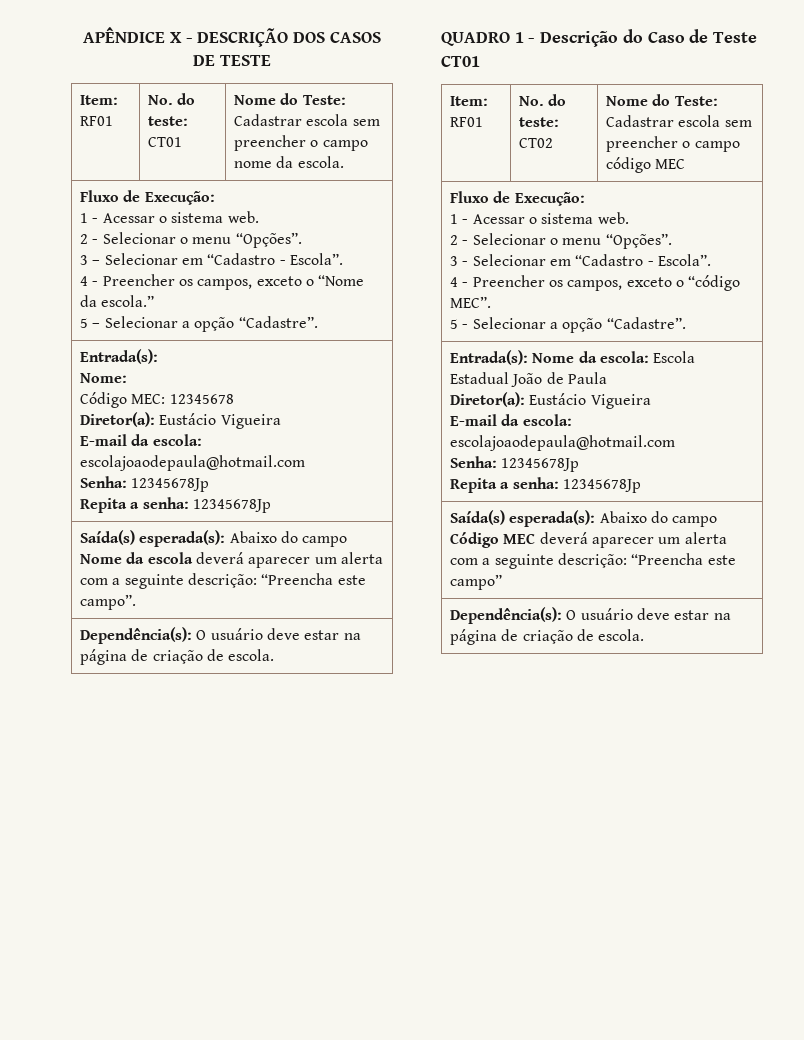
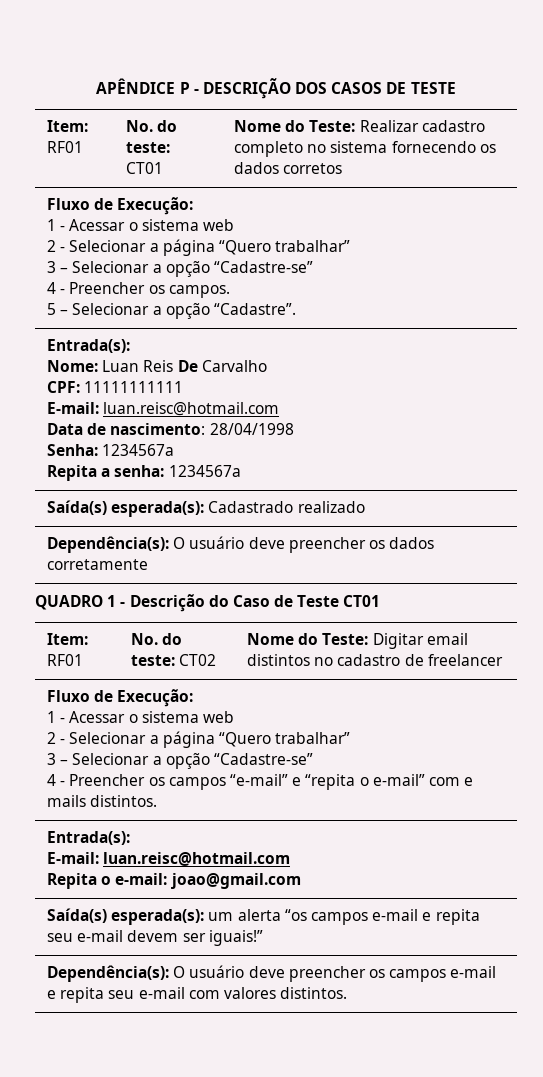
[169,32,182,43] X -> [179,82,190,94] P
[233,114,380,126] [233,135,368,151] [233,156,344,168] [79,190,215,205] [79,211,259,223] [79,232,302,248] [79,253,343,265] [79,274,365,290] [79,295,155,307] Cadastrar escola sem preencher o campo nome da escola. // Fluxo de Execução: // 1 - Acessar o sistema web. // 2 - Selecionar o menu “Opções”. // 3 – Selecionar em “Cadastro - Escola”. // 4 - Preencher os campos, exceto o “Nome da escola.” -> [359,120,485,132] [234,141,496,157] [234,162,343,174] [47,197,194,215] [47,219,234,231] [47,239,351,256] [47,261,313,277] [47,282,230,298] Realizar cadastro completo no sistema fornecendo os dados corretos // Fluxo de Execução: // 1 - Acessar o sistema web // 2 - Selecionar a página “Quero trabalhar” // 3 – Selecionar a opção “Cadastre-se” // 4 - Preencher os campos.
[79,392,234,408] [79,412,281,429] [79,434,202,446] [79,455,305,471] [79,476,210,492] [79,497,271,513] [79,530,348,547] [79,552,383,568] [79,573,366,589] [79,594,136,610] [79,627,361,644] [79,649,275,665] // Código MEC: 12345678 // Diretor(a): Eustácio Vigueira // E-mail da escola: escolajoaodepaula@hotmail.com // Senha: 12345678Jp // Repita a senha: 12345678Jp // Saída(s) esperada(s): Abaixo do campo Nome da escola deverá aparecer um alerta com a seguinte descrição: “Preencha este campo”. // Dependência(s): O usuário deve estar na página de criação de escola. -> [102,360,267,372] [47,381,184,393] [47,402,280,416] [47,423,294,435] [47,444,175,456] [47,465,241,481] [47,500,365,517] [47,536,435,553] [47,559,149,570] Luan Reis De Carvalho // CPF: 11111111111 // E-mail: luan.reisc@hotmail.com // Data de nascimento: 28/04/1998 // Senha: 1234567a // Repita a senha: 1234567a // Saída(s) esperada(s): Cadastrado realizado // Dependência(s): O usuário deve preencher os dados corretamente
[605,115,752,127] [605,136,740,152] [605,157,686,173] [449,191,585,206] [449,212,629,224] [449,233,672,249] [449,254,711,266] [449,275,741,291] [449,296,491,308] [449,317,686,333] [449,350,696,365] [449,372,607,387] [449,392,651,409] [449,414,572,426] [449,435,675,451] [449,456,580,472] [449,477,641,493] [449,510,718,527] [449,532,727,548] [449,553,736,569] [449,574,502,590] [449,607,731,624] [449,629,645,645] Cadastrar escola sem preencher o campo código MEC // Fluxo de Execução: // 1 - Acessar o sistema web. // 2 - Selecionar o menu “Opções”. // 3 - Selecionar em “Cadastro - Escola”. // 4 - Preencher os campos, exceto o “código MEC”. // 5 - Selecionar a opção “Cadastre”. // Entrada(s): Nome da escola: Escola Estadual João de Paula // Diretor(a): Eustácio Vigueira // E-mail da escola: escolajoaodepaula@hotmail.com // Senha: 12345678Jp // Repita a senha: 12345678Jp // Saída(s) esperada(s): Abaixo do campo Código MEC deverá aparecer um alerta com a seguinte descrição: “Preencha este campo” // Dependência(s): O usuário deve estar na página de criação de escola. -> [372,633,468,649] [247,654,503,666] [47,689,194,707] [47,711,234,723] [47,731,351,748] [47,753,313,769] [47,774,474,790] [47,795,158,807] [47,831,131,845] [47,852,291,866] [47,873,301,889] [47,908,480,925] [47,930,263,946] [47,965,497,982] [47,987,348,1003] Digitar email distintos no cadastro de freelancer // Fluxo de Execução: // 1 - Acessar o sistema web // 2 - Selecionar a página “Quero trabalhar” // 3 – Selecionar a opção “Cadastre-se” // 4 - Preencher os campos “e-mail” e “repita o e-mail” com e mails distintos. // Entrada(s): // E-mail: luan.reisc@hotmail.com // Repita o e-mail: joao@gmail.com // Saída(s) esperada(s): um alerta “os campos e-mail e repita seu e-mail devem ser iguais!” // Dependência(s): O usuário deve preencher os campos e-mail e repita seu e-mail com valores distintos.

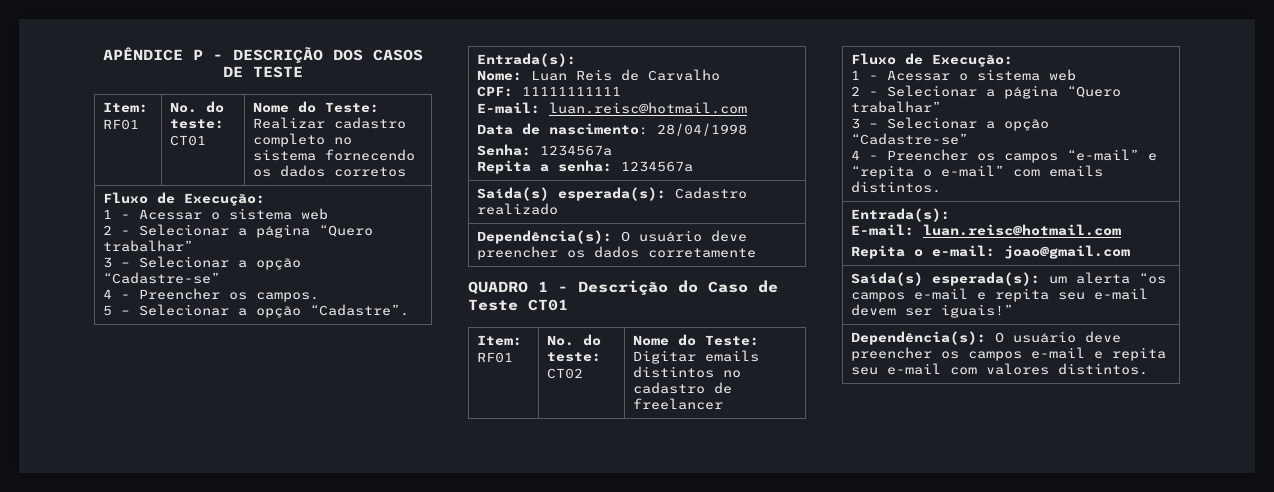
[177,360,198,372] De -> [621,69,640,81] de
[208,501,294,513] Cadastrado -> [675,187,748,199] Cadastro
[426,633,468,645] email -> [705,350,760,362] emails
[464,777,474,786] [47,795,87,807] e mails -> [1049,165,1104,177] emails

